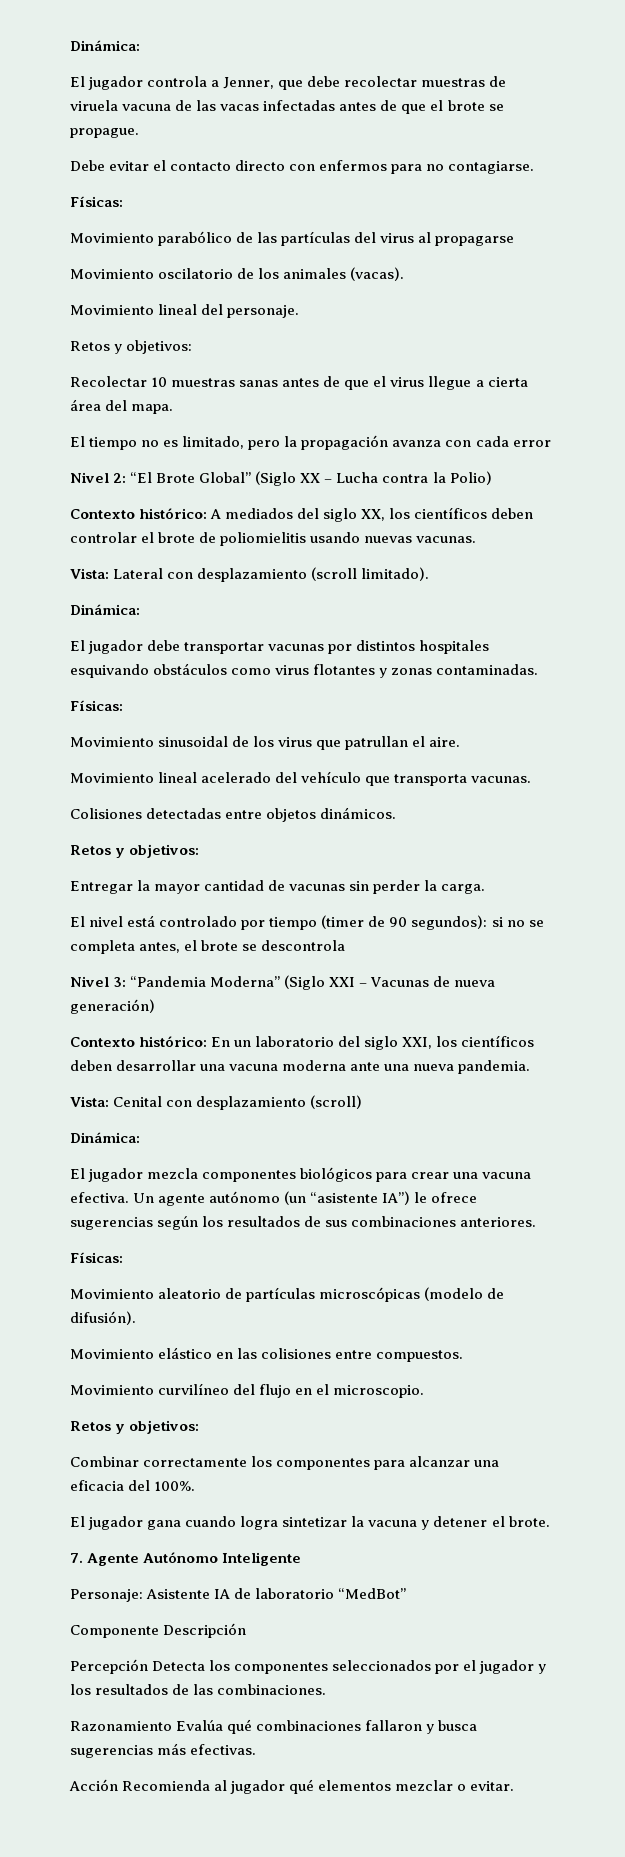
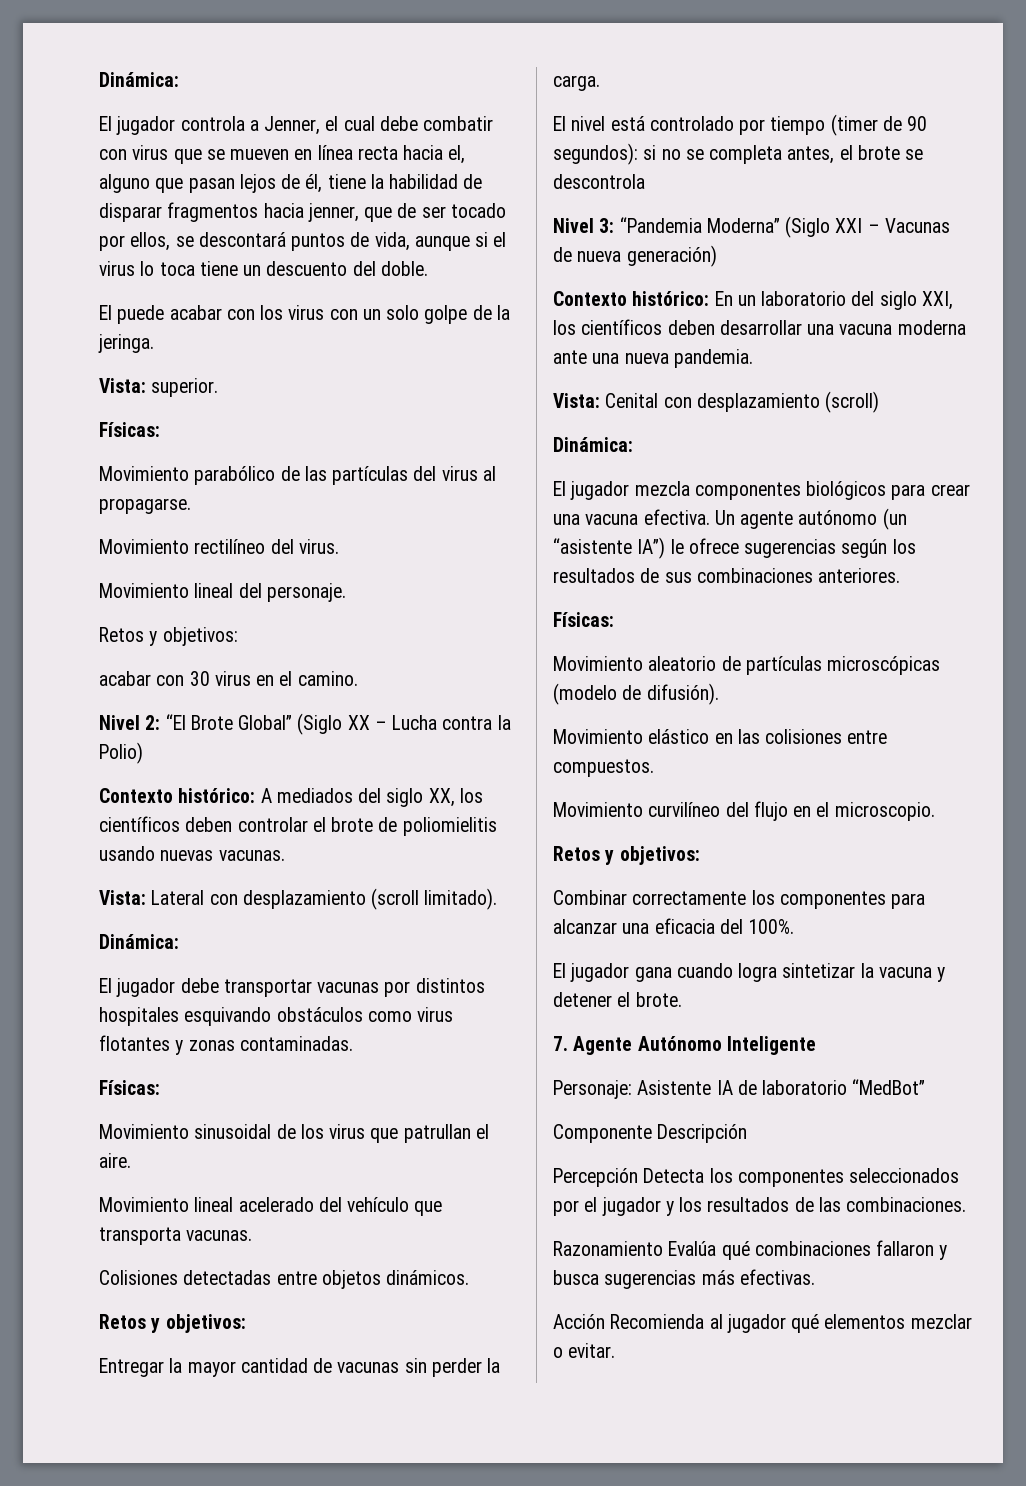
[278,76,507,90] [70,100,504,114] [70,128,139,138] [70,160,535,174] que debe recolectar muestras de viruela vacuna de las vacas infectadas antes de que el brote se propague. // Debe evitar el contacto directo con enfermos para no contagiarse. -> [325,116,494,131] [99,145,466,164] [99,174,483,193] [99,202,506,222] [99,232,507,251] [99,261,428,276] [99,305,510,324] [98,334,154,353] [99,378,219,397] el cual debe combatir con virus que se mueven en línea recta hacia el, alguno que pasan lejos de él, tiene la habilidad de disparar fragmentos hacia jenner, que de ser tocado por ellos, se descontará puntos de vida, aunque si el virus lo toca tiene un descuento del doble. // El puede acabar con los virus con un solo golpe de la jeringa. // Vista: superior.
[435,236,515,246] [70,267,405,281] propagarse // Movimiento oscilatorio de los animales (vacas). -> [99,498,191,514] [99,539,339,554] propagarse. // Movimiento rectilíneo del virus.
[70,376,528,390] [70,399,174,414] [70,435,551,450] Recolectar 10 muestras sanas antes de que el virus llegue a cierta área del mapa. // El tiempo no es limitado, pero la propagación avanza con cada error -> [99,671,358,686] acabar con 30 virus en el camino.

